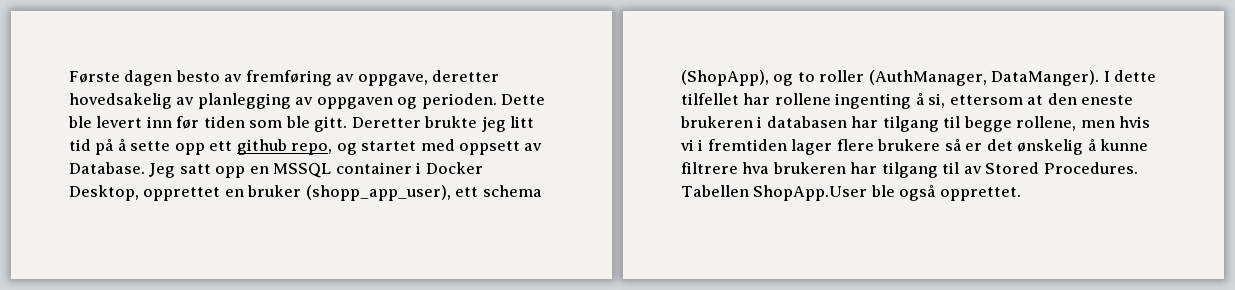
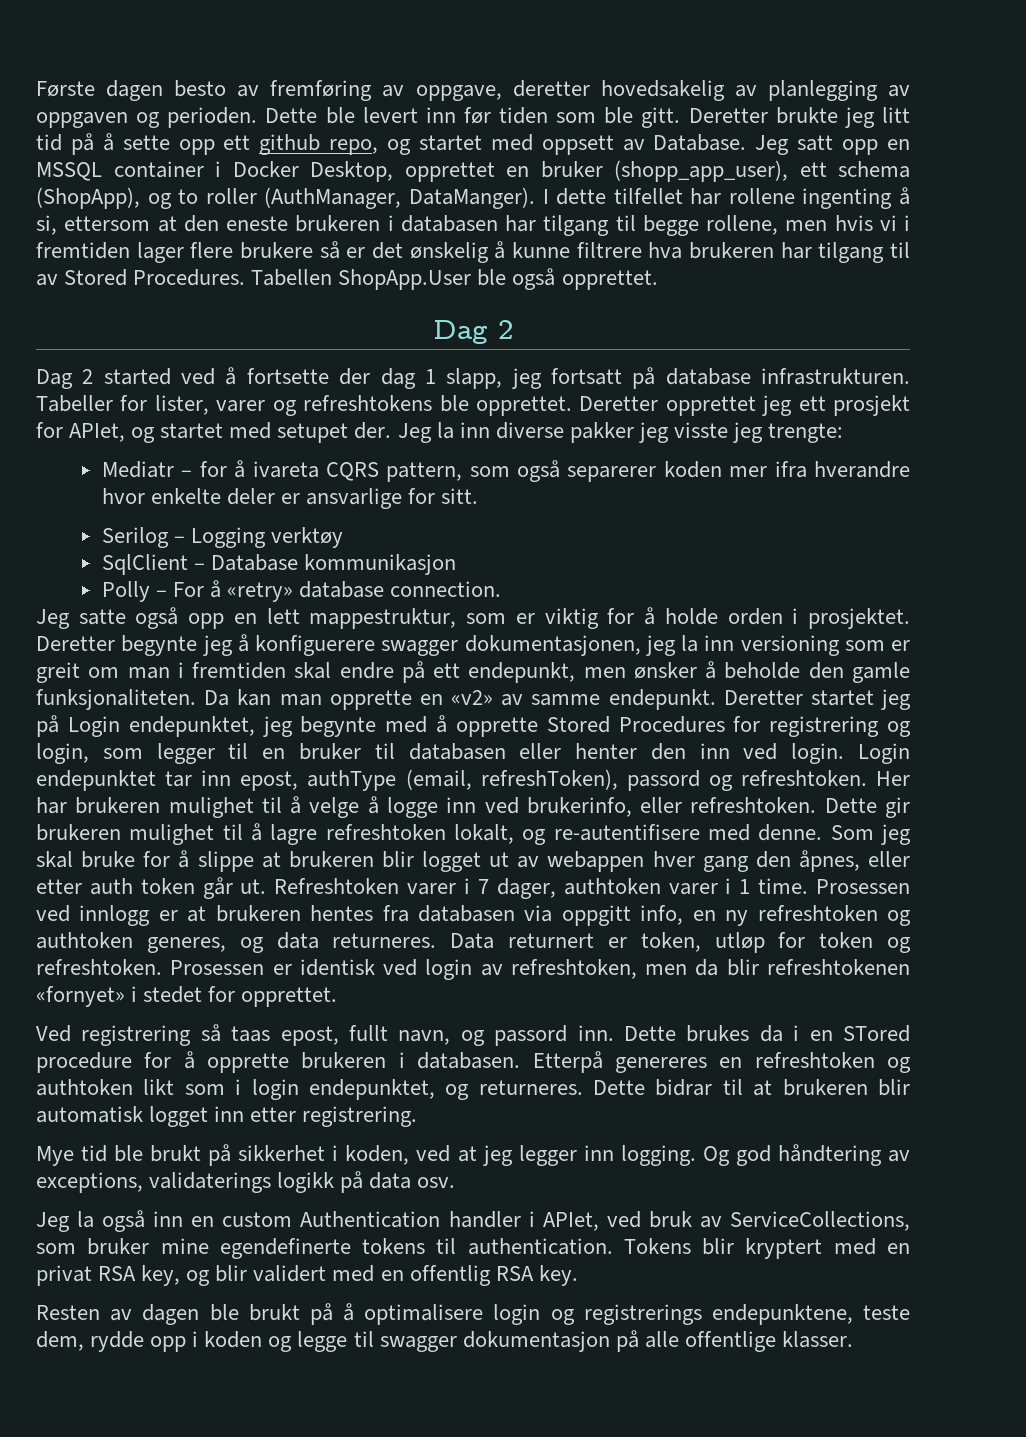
(1021, 194) none -> [432,320,514,344] [36,367,911,389] [36,395,910,416] [36,422,844,443] [102,460,910,482] [102,488,479,509] [102,527,344,548] [102,554,457,575] [102,580,502,602] [36,607,911,629] [36,634,910,656] [36,661,910,683] [36,689,911,710] [36,715,912,737] [36,743,911,764] [36,769,911,791] [36,796,911,818] [36,823,912,845] [36,850,910,872] [36,877,911,899] [36,905,912,926] [36,932,912,953] [36,959,910,980] [36,986,338,1007] [36,1024,910,1046] [36,1051,912,1073] [36,1079,910,1100] [36,1106,418,1127] [36,1144,910,1166] [36,1171,456,1193] [36,1210,911,1232] [36,1238,910,1259] [36,1265,578,1286] [36,1303,910,1325] [36,1330,853,1352] // Dag 2 // Dag 2 started ved å fortsette der dag 1 slapp, jeg fortsatt på database infrastrukturen. Tabeller for lister, varer og refreshtokens ble opprettet. Deretter opprettet jeg ett prosjekt for APIet, og startet med setupet der. Jeg la inn diverse pakker jeg visste jeg trengte: // Mediatr – for å ivareta CQRS pattern, som også separerer koden mer ifra hverandre hvor enkelte deler er ansvarlige for sitt. // Serilog – Logging verktøy // SqlClient – Database kommunikasjon // Polly – For å «retry» database connection. // Jeg satte også opp en lett mappestruktur, som er viktig for å holde orden i prosjektet. Deretter begynte jeg å konfiguerere swagger dokumentasjonen, jeg la inn versioning som er greit om man i fremtiden skal endre på ett endepunkt, men ønsker å beholde den gamle funksjonaliteten. Da kan man opprette en «v2» av samme endepunkt. Deretter startet jeg på Login endepunktet, jeg begynte med å opprette Stored Procedures for registrering og login, som legger til en bruker til databasen eller henter den inn ved login. Login endepunktet tar inn epost, authType (email, refreshToken), passord og refreshtoken. Her har brukeren mulighet til å velge å logge inn ved brukerinfo, eller refreshtoken. Dette gir brukeren mulighet til å lagre refreshtoken lokalt, og re-autentifisere med denne. Som jeg skal bruke for å slippe at brukeren blir logget ut av webappen hver gang den åpnes, eller etter auth token går ut. Refreshtoken varer i 7 dager, authtoken varer i 1 time. Prosessen ved innlogg er at brukeren hentes fra databasen via oppgitt info, en ny refreshtoken og authtoken generes, og data returneres. Data returnert er token, utløp for token og refreshtoken. Prosessen er identisk ved login av refreshtoken, men da blir refreshtokenen «fornyet» i stedet for opprettet. // Ved registrering så taas epost, fullt navn, og passord inn. Dette brukes da i en STored procedure for å opprette brukeren i databasen. Etterpå genereres en refreshtoken og authtoken likt som i login endepunktet, og returneres. Dette bidrar til at brukeren blir automatisk logget inn etter registrering. // Mye tid ble brukt på sikkerhet i koden, ved at jeg legger inn logging. Og god håndtering av exceptions, validaterings logikk på data osv. // Jeg la også inn en custom Authentication handler i APIet, ved bruk av ServiceCollections, som bruker mine egendefinerte tokens til authentication. Tokens blir kryptert med en privat RSA key, og blir validert med en offentlig RSA key. // Resten av dagen ble brukt på å optimalisere login og registrerings endepunktene, teste dem, rydde opp i koden og legge til swagger dokumentasjon på alle offentlige klasser.

